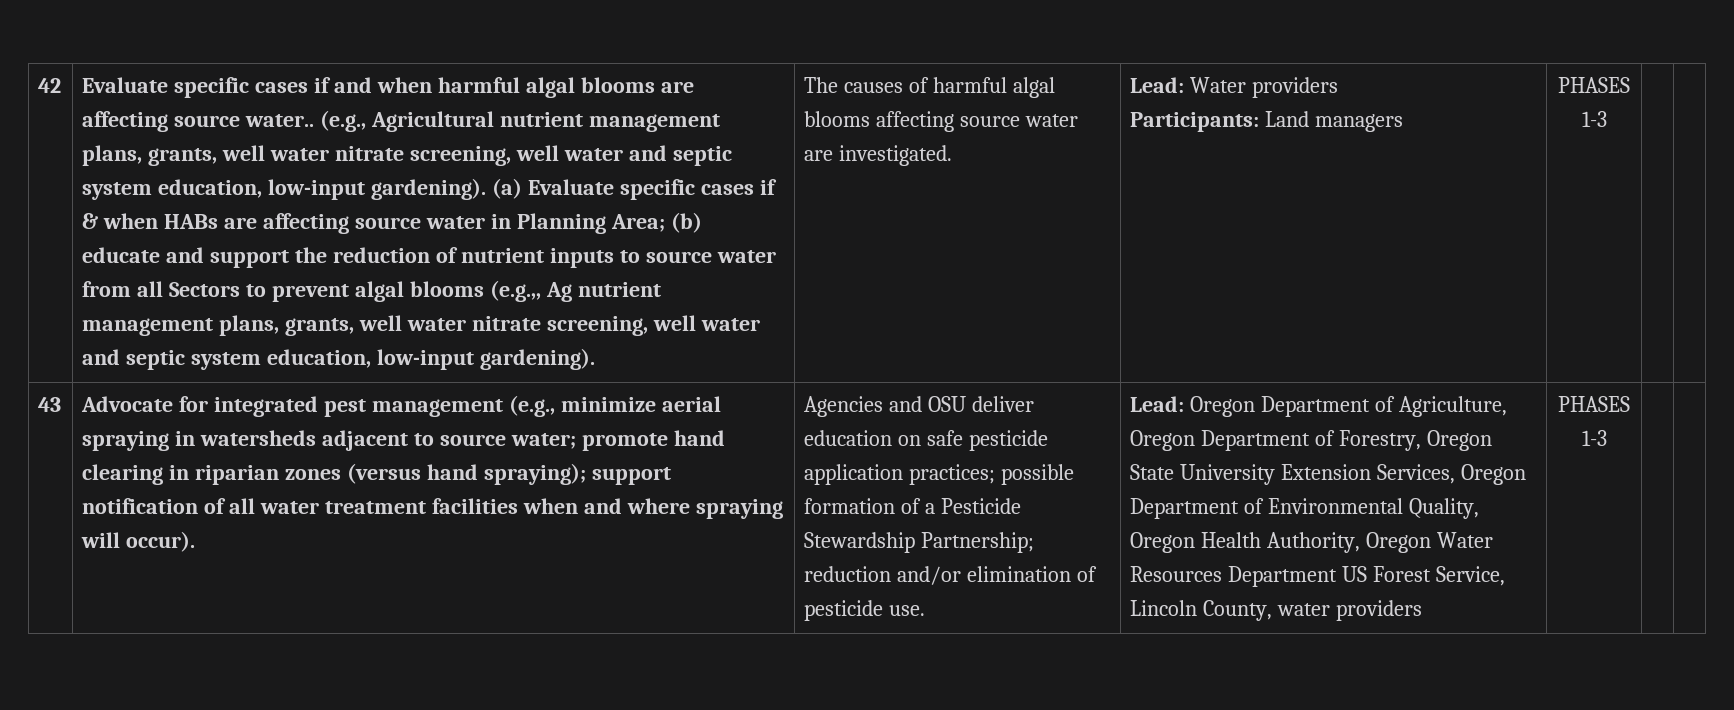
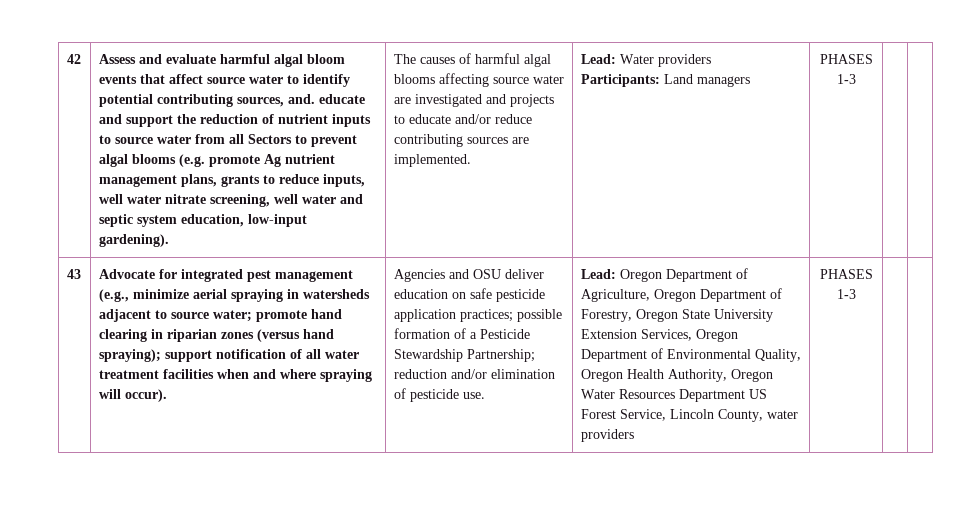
[82,77,694,98] [82,110,720,132] [82,145,732,166] [82,178,777,200] [82,212,702,234] Evaluate specific cases if and when harmful algal blooms are affecting source water.. (e.g., Agricultural nutrient management plans, grants, well water nitrate screening, well water and septic system education, low-input gardening). (a) Evaluate specific cases if & when HABs are affecting source water in Planning Area; (b) -> [98,54,345,67] [98,74,350,87] [98,94,315,107] Assess and evaluate harmful algal bloom events that affect source water to identify potential contributing sources, and.
[489,280,541,302] (e.g.,, -> [178,154,260,167] (e.g. promote
[285,318,355,336] grants, -> [220,174,365,187] grants to reduce inputs,
[839,145,953,166] investigated. -> [414,94,554,107] [393,114,532,124] [393,134,529,147] [393,154,471,167] investigated and projects to educate and/or reduce contributing sources are implemented.

